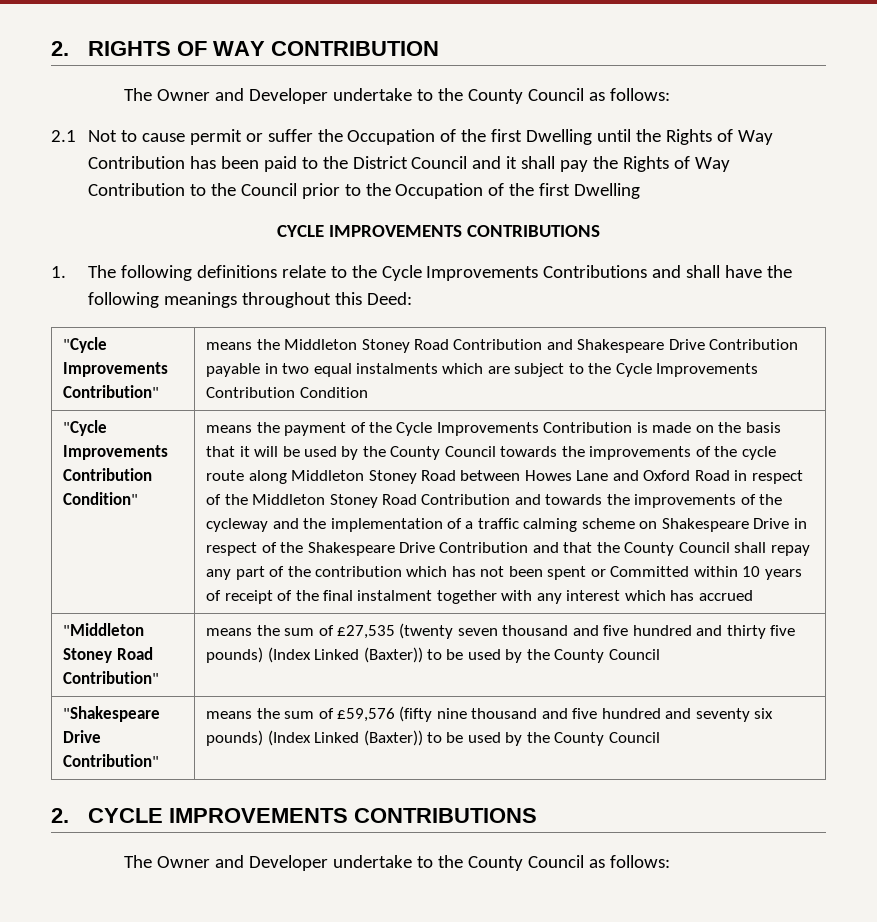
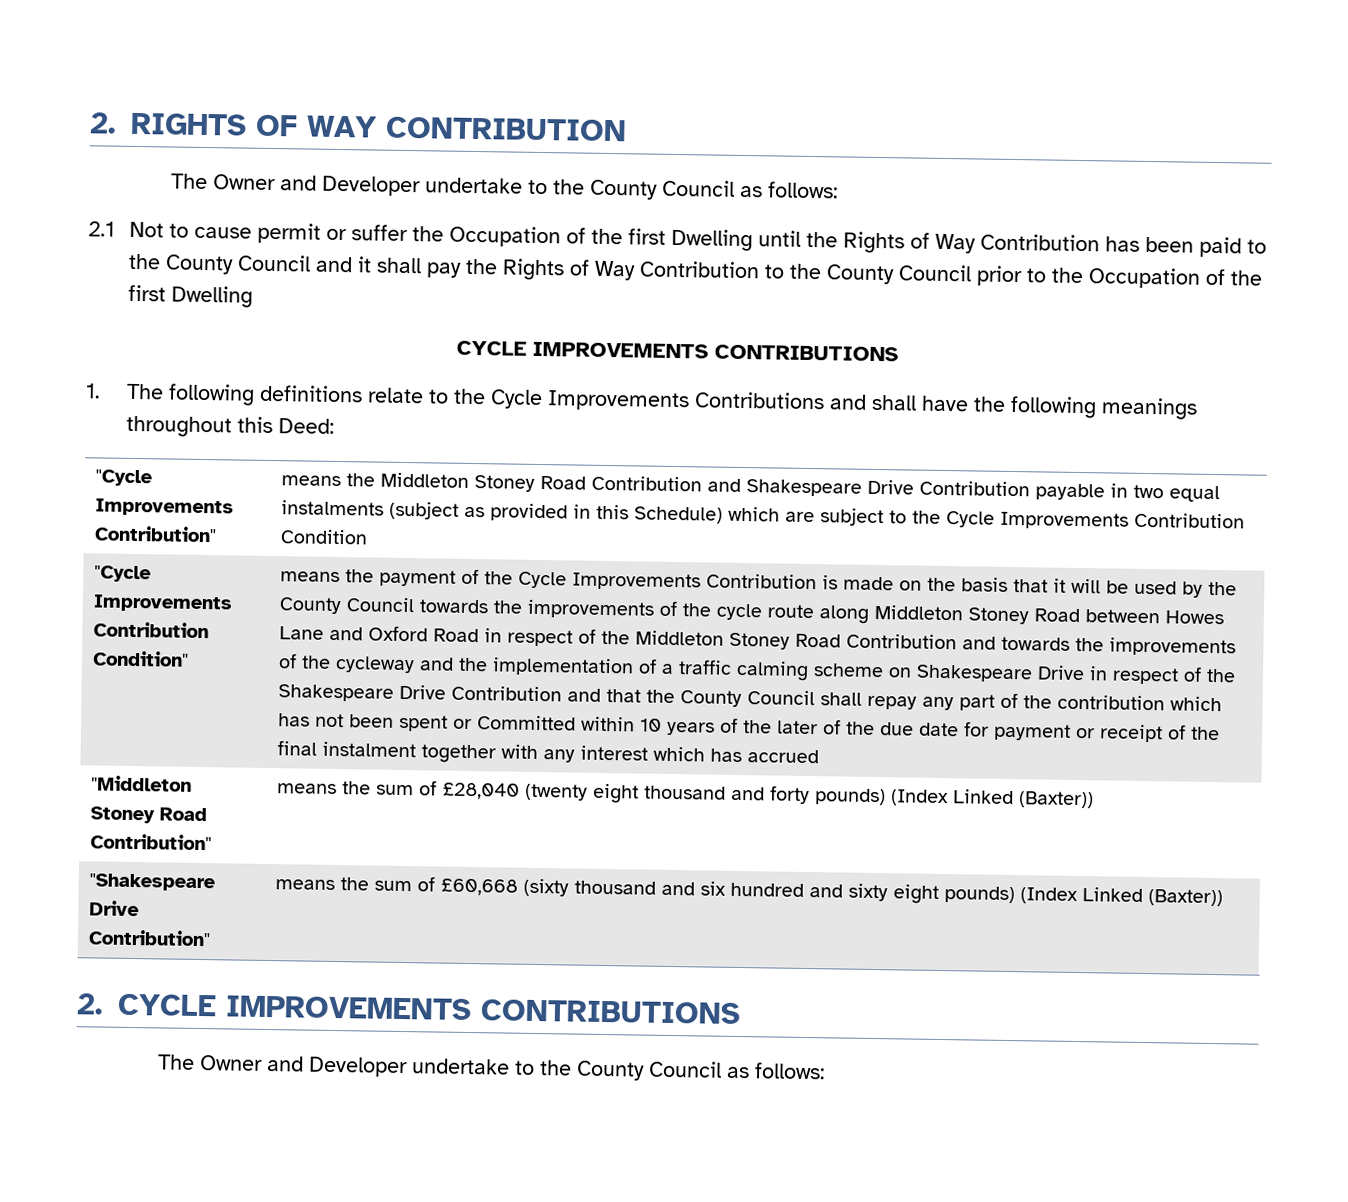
[352,156,408,169] District -> [164,254,234,275] County
(236, 189) none -> [825,264,895,285] County
(438, 368) none -> [388,500,723,524] (subject as provided in this Schedule)
(222, 595) none -> [742,719,1095,741] the later of the due date for payment or
[336,623,796,639] [206,647,660,663] £27,535 (twenty seven thousand and five hundred and thirty five pounds) (Index Linked (Baxter)) to be used by the County Council -> [441,782,1094,809] £28,040 (twenty eight thousand and forty pounds) (Index Linked (Baxter))
[336,706,774,722] [206,730,660,746] £59,576 (fifty nine thousand and five hundred and seventy six pounds) (Index Linked (Baxter)) to be used by the County Council -> [439,878,1223,907] £60,668 (sixty thousand and six hundred and sixty eight pounds) (Index Linked (Baxter))

